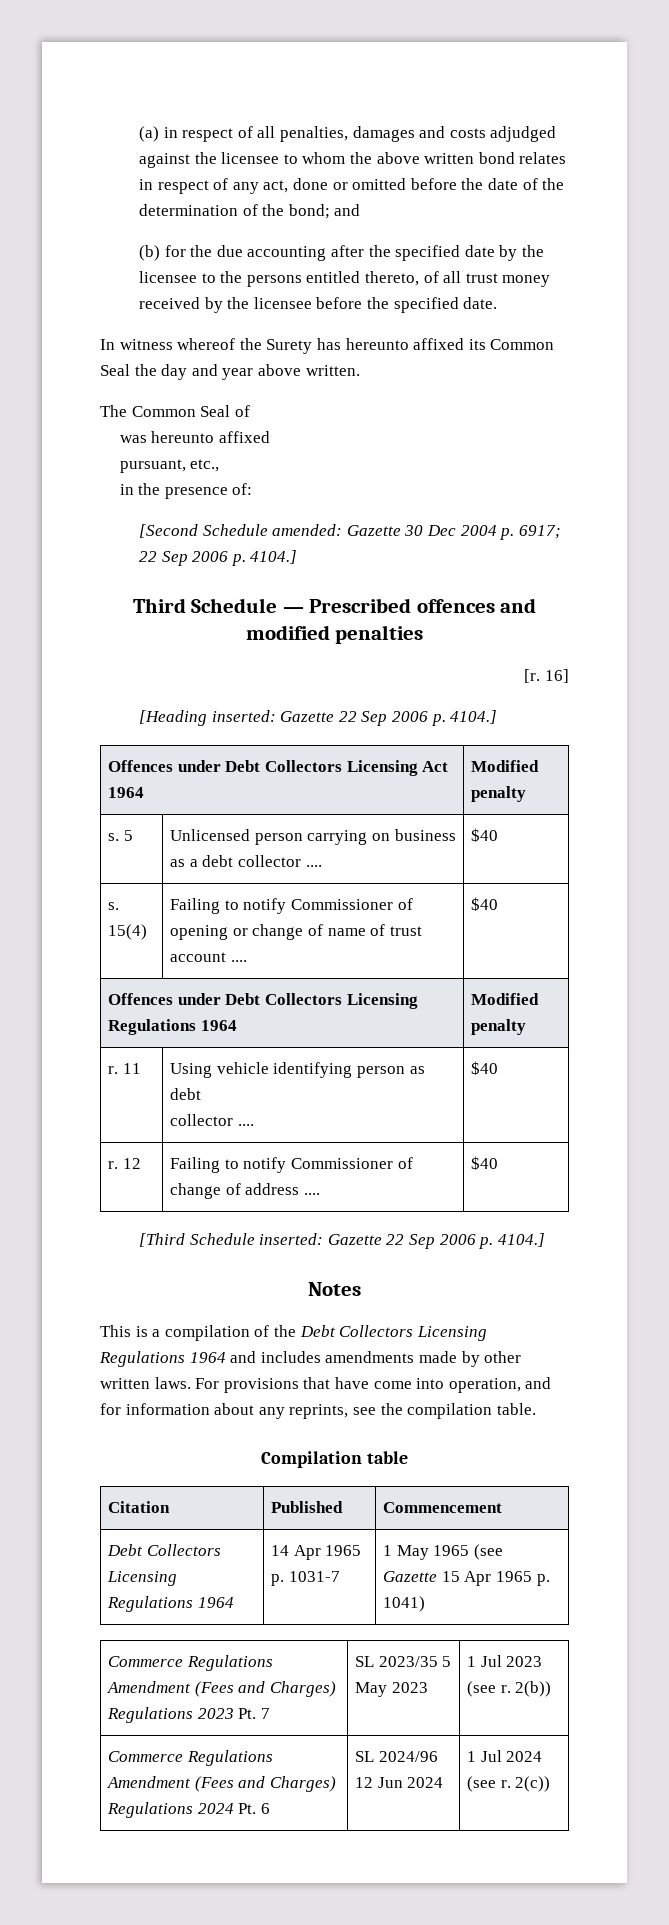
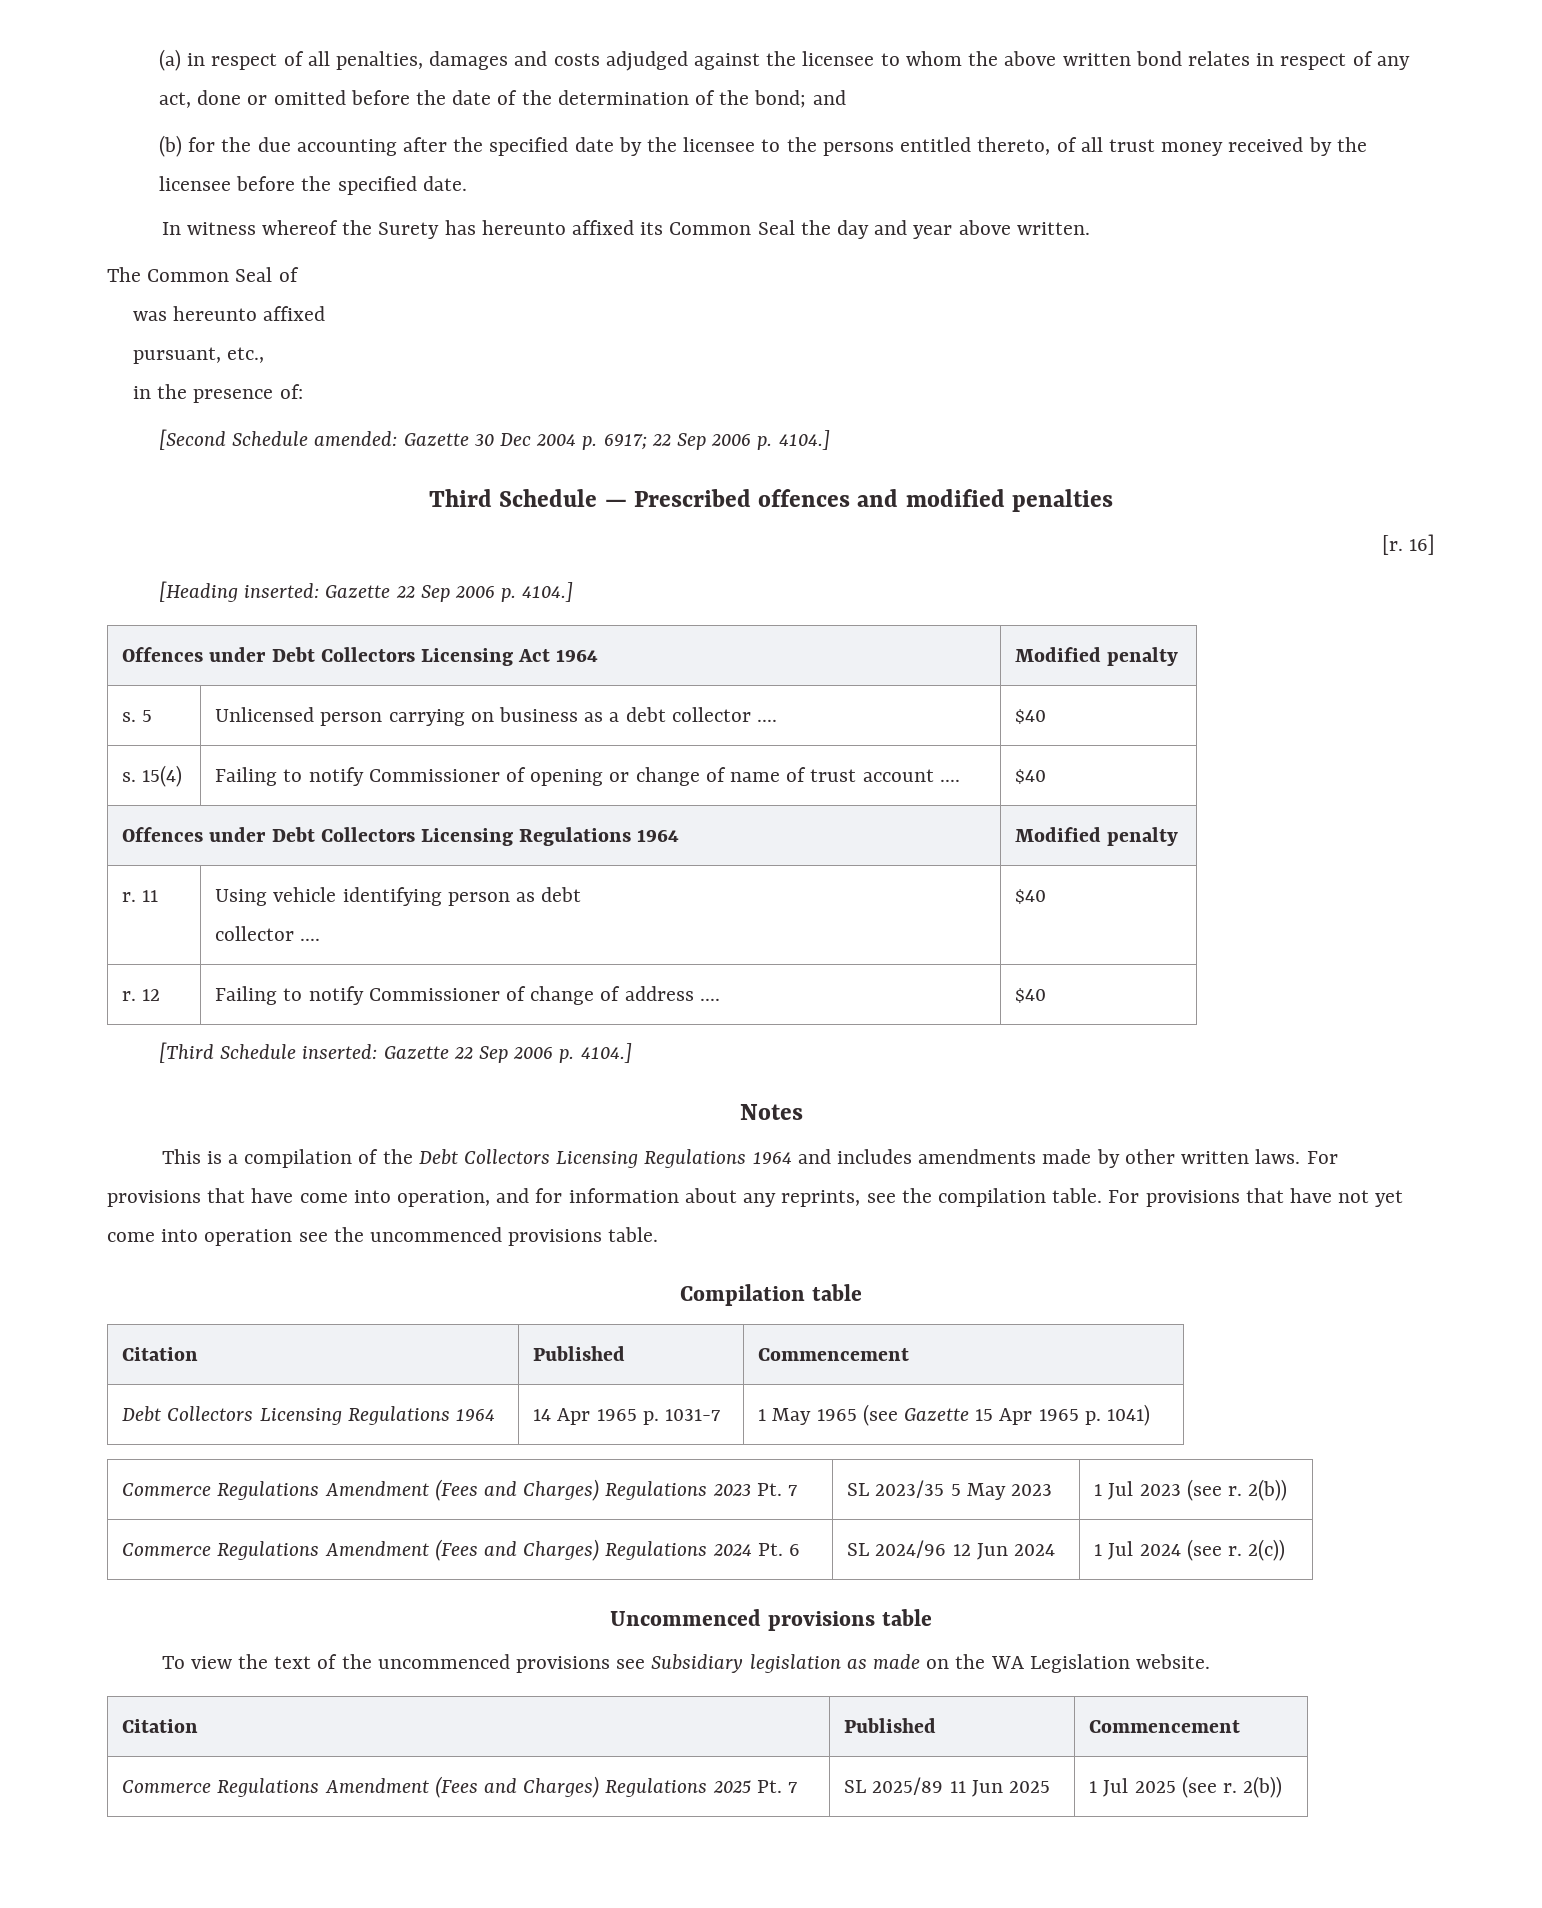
(536, 1409) none -> [1108,1188,1404,1207] [107,1227,659,1246] For provisions that have not yet come into operation see the uncommenced provisions table.
(551, 1784) none -> [610,1609,932,1631] [161,1654,1211,1673] [122,1719,199,1733] [844,1718,937,1733] [1089,1720,1241,1733] [122,1776,797,1798] [844,1777,1050,1797] [1089,1776,1283,1798] // Uncommenced provisions table // To view the text of the uncommenced provisions see Subsidiary legislation as made on the WA Legislation website. // Citation | Published | Commencement // Commerce Regulations Amendment (Fees and Charges) Regulations 2025 Pt. 7 | SL 2025/89 11 Jun 2025 | 1 Jul 2025 (see r. 2(b))

